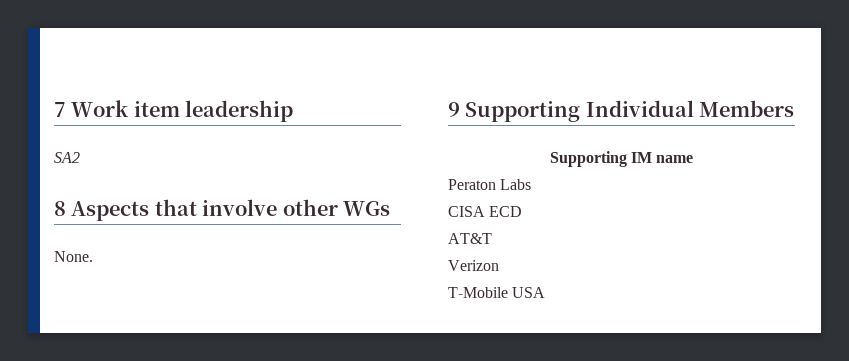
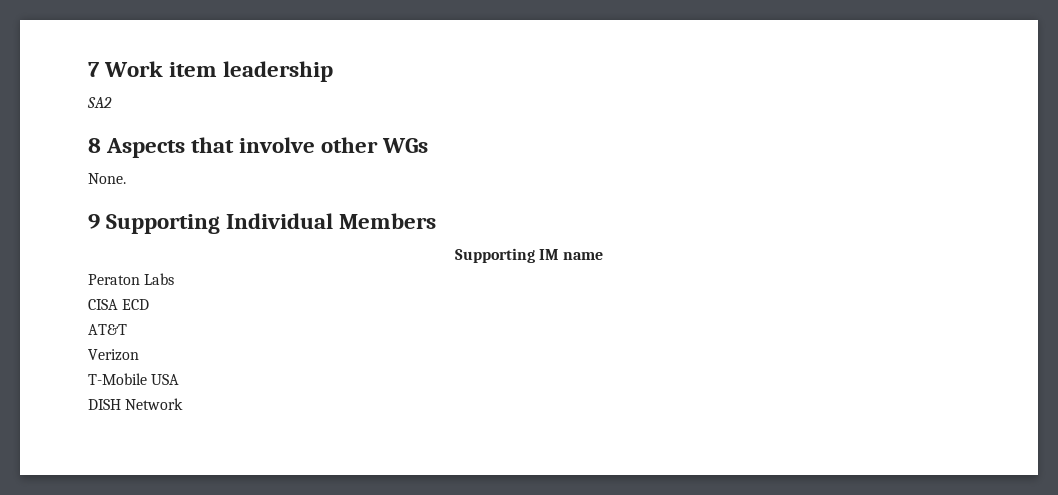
(546, 292) none -> [88,398,184,410] // DISH Network

